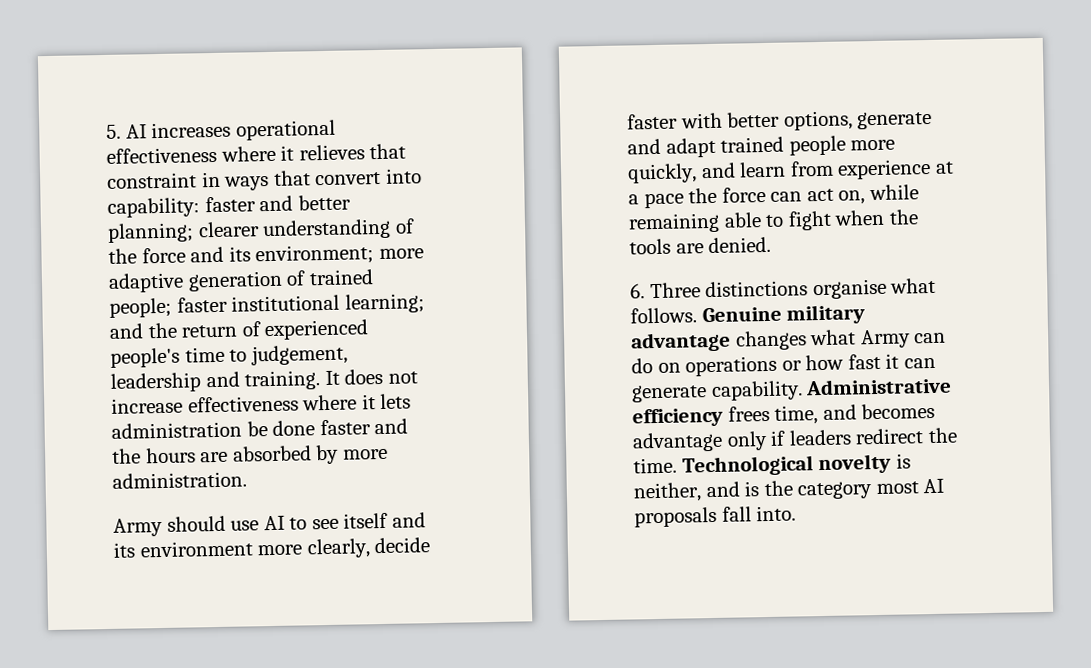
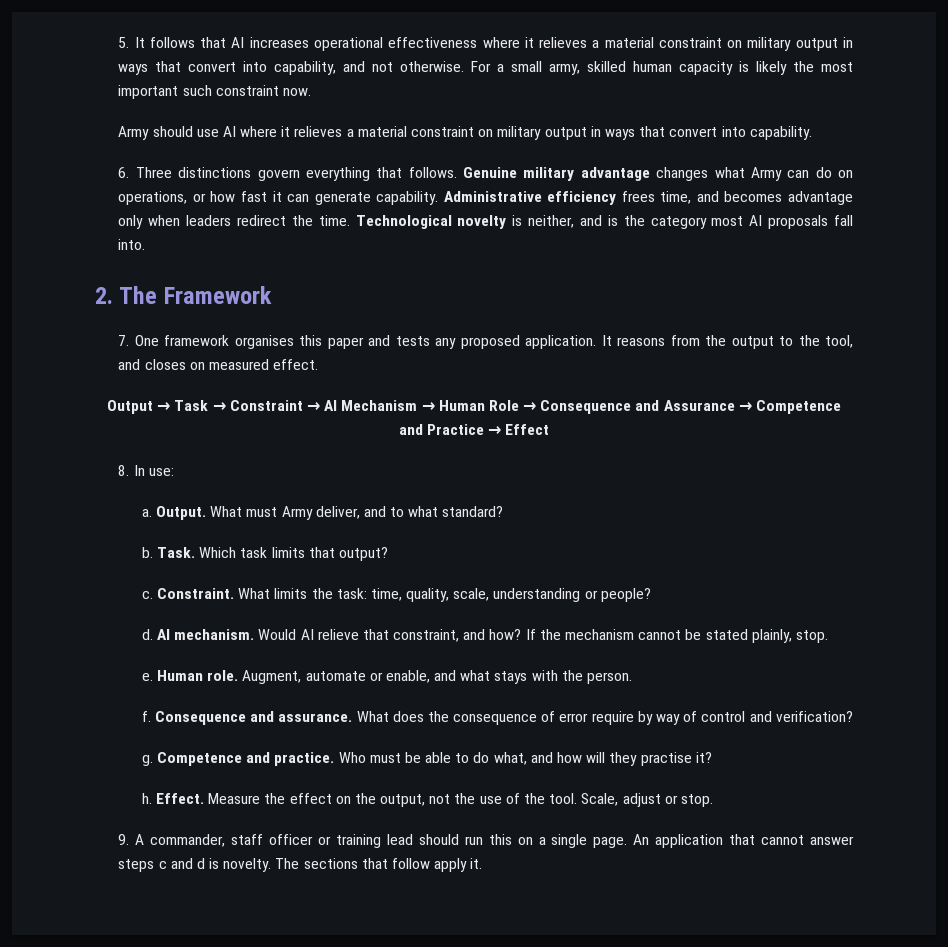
(121, 131) none -> [134,37,227,48] It follows that
[369,143,407,160] [106,168,422,191] [106,194,351,218] [106,218,415,243] [107,244,424,266] [107,269,374,293] [108,293,425,318] [108,319,370,341] [109,344,348,368] [109,368,418,393] [110,393,412,414] [110,418,409,439] [111,444,388,465] [111,471,247,489] [112,512,426,537] [112,537,431,559] [626,110,933,131] [626,135,896,158] [626,158,954,184] [627,184,919,209] [627,209,919,234] [628,236,772,255] that constraint in ways that convert into capability: faster and better planning; clearer understanding of the force and its environment; more adaptive generation of trained people; faster institutional learning; and the return of experienced people's time to judgement, leadership and training. It does not increase effectiveness where it lets administration be done faster and the hours are absorbed by more administration. // Army should use AI to see itself and its environment more clearly, decide faster with better options, generate and adapt trained people more quickly, and learn from experience at a pace the force can act on, while remaining able to fight when the tools are denied. -> [592,37,853,51] [118,61,853,75] [118,85,311,99] [118,126,812,140] a material constraint on military output in ways that convert into capability, and not otherwise. For a small army, skilled human capacity is likely the most important such constraint now. // Army should use AI where it relieves a material constraint on military output in ways that convert into capability.
[812,277,937,300] organise what -> [257,167,403,181] govern everything that
[685,355,778,377] operations -> [118,191,188,205] operations,
[770,430,787,446] if -> [148,215,181,226] when
(797, 513) none -> [95,286,272,304] [118,335,853,349] [118,359,319,370] [107,400,841,414] [398,424,550,435] [118,465,174,476] [141,506,504,520] [141,547,388,561] [141,588,651,602] [141,629,828,643] [141,670,632,684] [141,711,853,725] [141,752,712,766] [141,793,713,807] [118,834,854,848] [118,858,483,872] // 2. The Framework // 7. One framework organises this paper and tests any proposed application. It reasons from the output to the tool, and closes on measured effect. // Output → Task → Constraint → AI Mechanism → Human Role → Consequence and Assurance → Competence and Practice → Effect // 8. In use: // a. Output. What must Army deliver, and to what standard? // b. Task. Which task limits that output? // c. Constraint. What limits the task: time, quality, scale, understanding or people? // d. AI mechanism. Would AI relieve that constraint, and how? If the mechanism cannot be stated plainly, stop. // e. Human role. Augment, automate or enable, and what stays with the person. // f. Consequence and assurance. What does the consequence of error require by way of control and verification? // g. Competence and practice. Who must be able to do what, and how will they practise it? // h. Effect. Measure the effect on the output, not the use of the tool. Scale, adjust or stop. // 9. A commander, staff officer or training lead should run this on a single page. An application that cannot answer steps c and d is novelty. The sections that follow apply it.

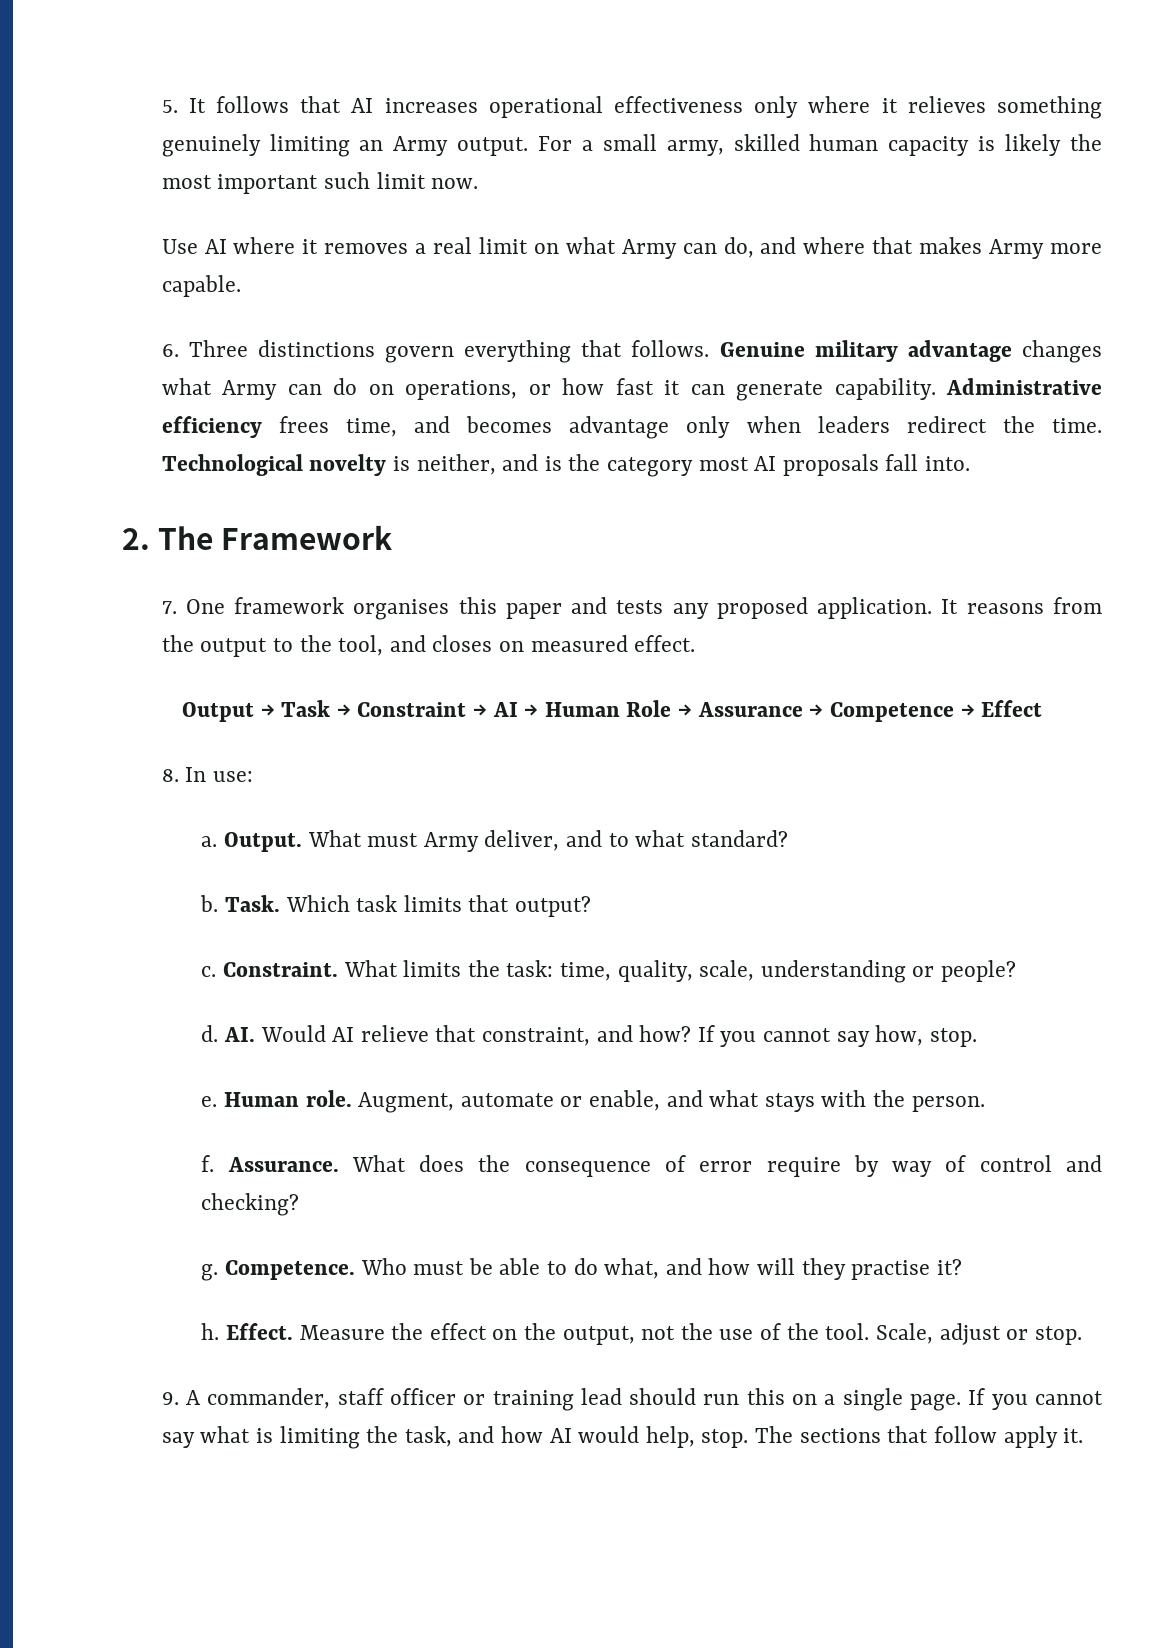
[482,37,853,51] [118,61,465,75] where it relieves a material constraint on military output in ways that convert into capability, and not otherwise. -> [754,96,1102,119] [161,134,529,157] only where it relieves something genuinely limiting an Army output.
[215,85,279,96] constraint -> [376,172,426,189] limit
[118,126,812,140] Army should use AI where it relieves a material constraint on military output in ways that convert into capability. -> [161,237,1102,259] [161,275,241,297] Use AI where it removes a real limit on what Army can do, and where that makes Army more capable.
[341,400,418,411] Mechanism -> (518, 709) none
[540,400,660,414] Consequence and -> (693, 710) none
[398,424,484,435] and Practice -> (954, 712) none
[156,629,255,640] AI mechanism. -> [223,1027,255,1042] AI.
[539,629,792,643] the mechanism cannot be stated plainly, -> [720,1025,924,1047] you cannot say how,
[154,711,353,725] Consequence and assurance. -> [227,1157,339,1172] Assurance.
[775,711,853,722] verification? -> [201,1193,300,1216] checking?
[156,752,335,766] Competence and practice. -> [224,1260,355,1280] Competence.
[633,834,854,848] [118,858,272,872] An application that cannot answer steps c and d is novelty. -> [968,1388,1104,1410] [161,1426,749,1449] If you cannot say what is limiting the task, and how AI would help, stop.

